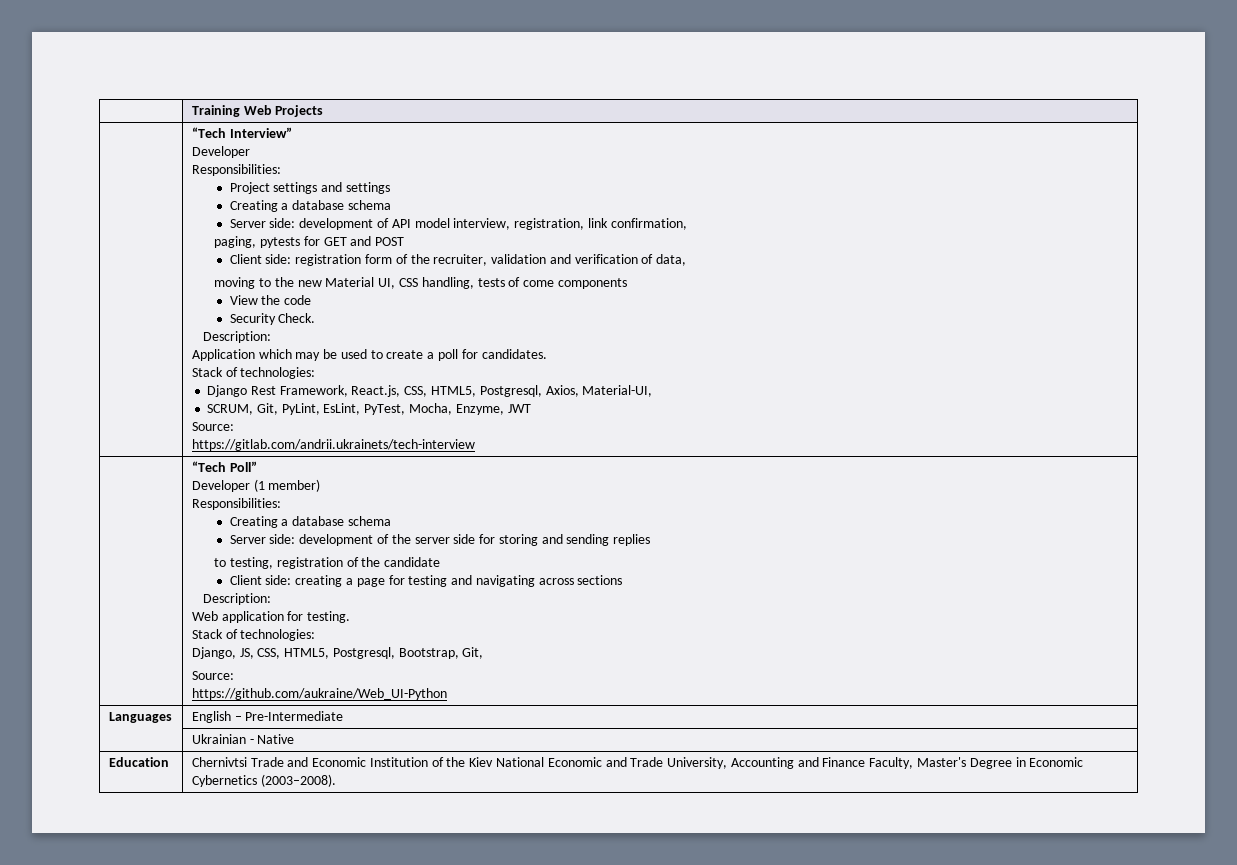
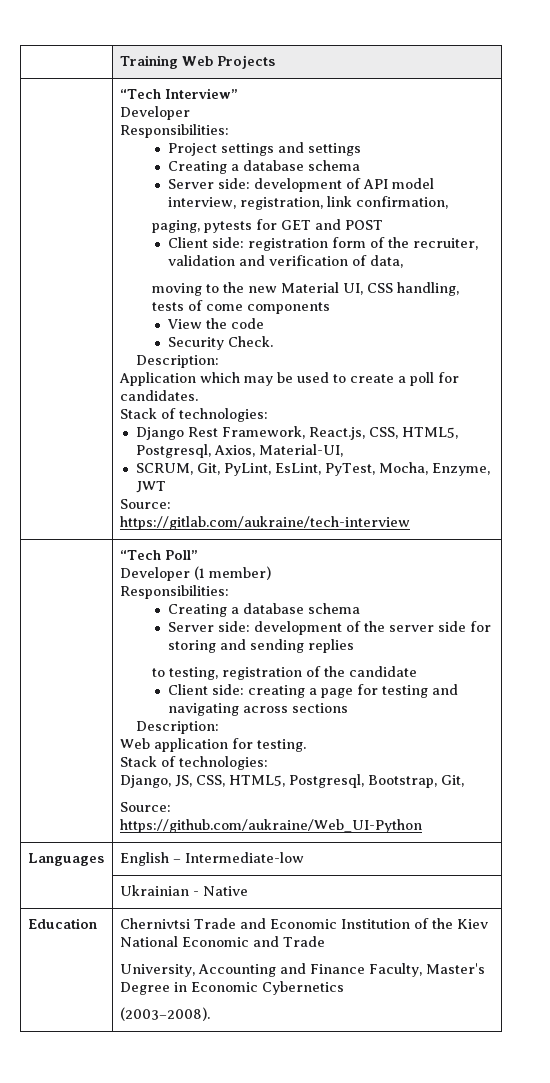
[191,439,475,451] https://gitlab.com/andrii.ukrainets/tech-interview -> [119,516,410,530] https://gitlab.com/aukraine/tech-interview
[245,711,344,721] Pre-Intermediate -> [184,852,304,863] Intermediate-low
(664, 762) none -> (325, 941) //
(257, 781) none -> (344, 988) //

